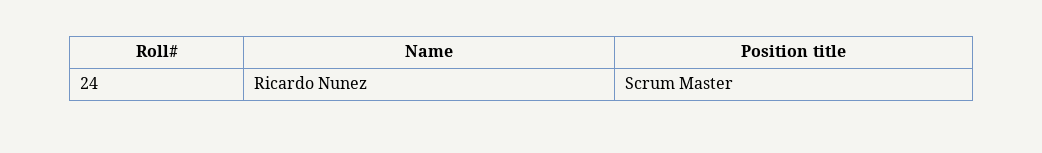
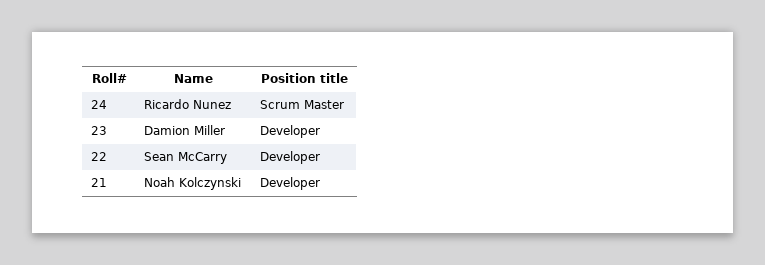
(733, 83) none -> [90,126,107,135] [143,125,225,135] [259,125,320,138] [90,152,107,161] [143,152,227,164] [259,151,320,164] [90,178,107,187] [143,177,241,190] [259,177,320,190] // 23 | Damion Miller | Developer // 22 | Sean McCarry | Developer // 21 | Noah Kolczynski | Developer

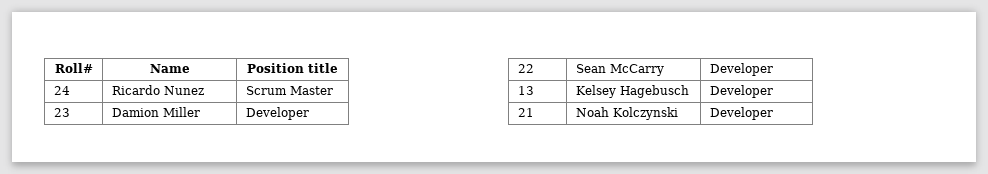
(320, 157) none -> [517,86,534,95] [575,85,689,98] [709,85,773,98] // 13 | Kelsey Hagebusch | Developer

